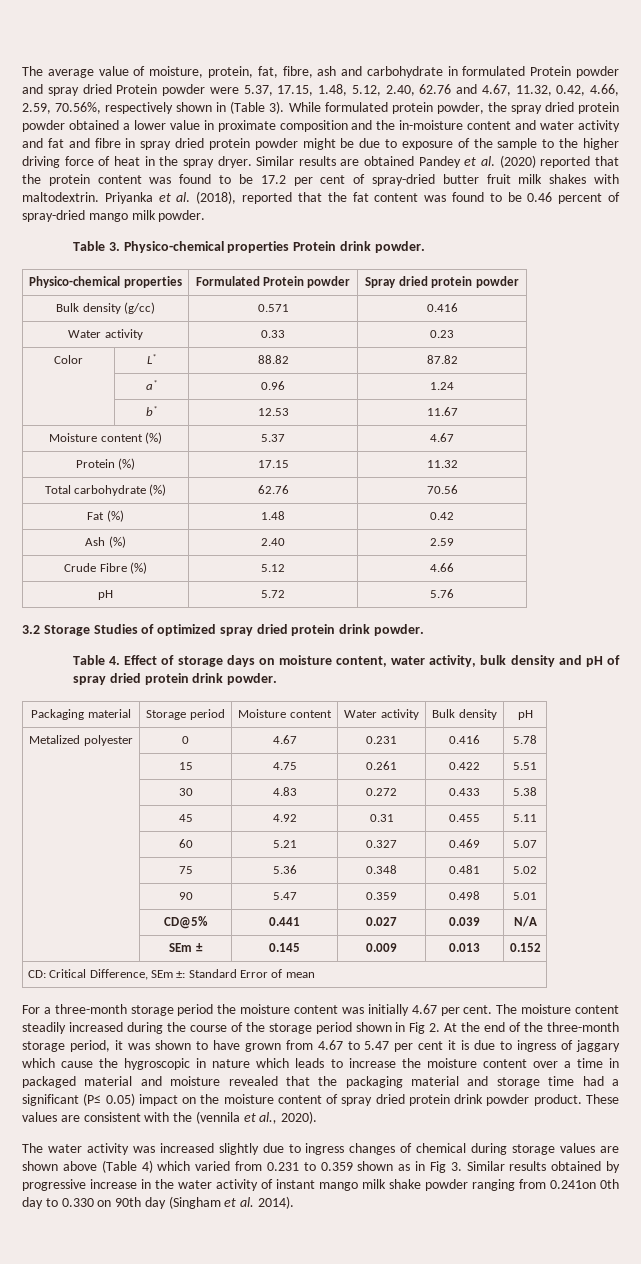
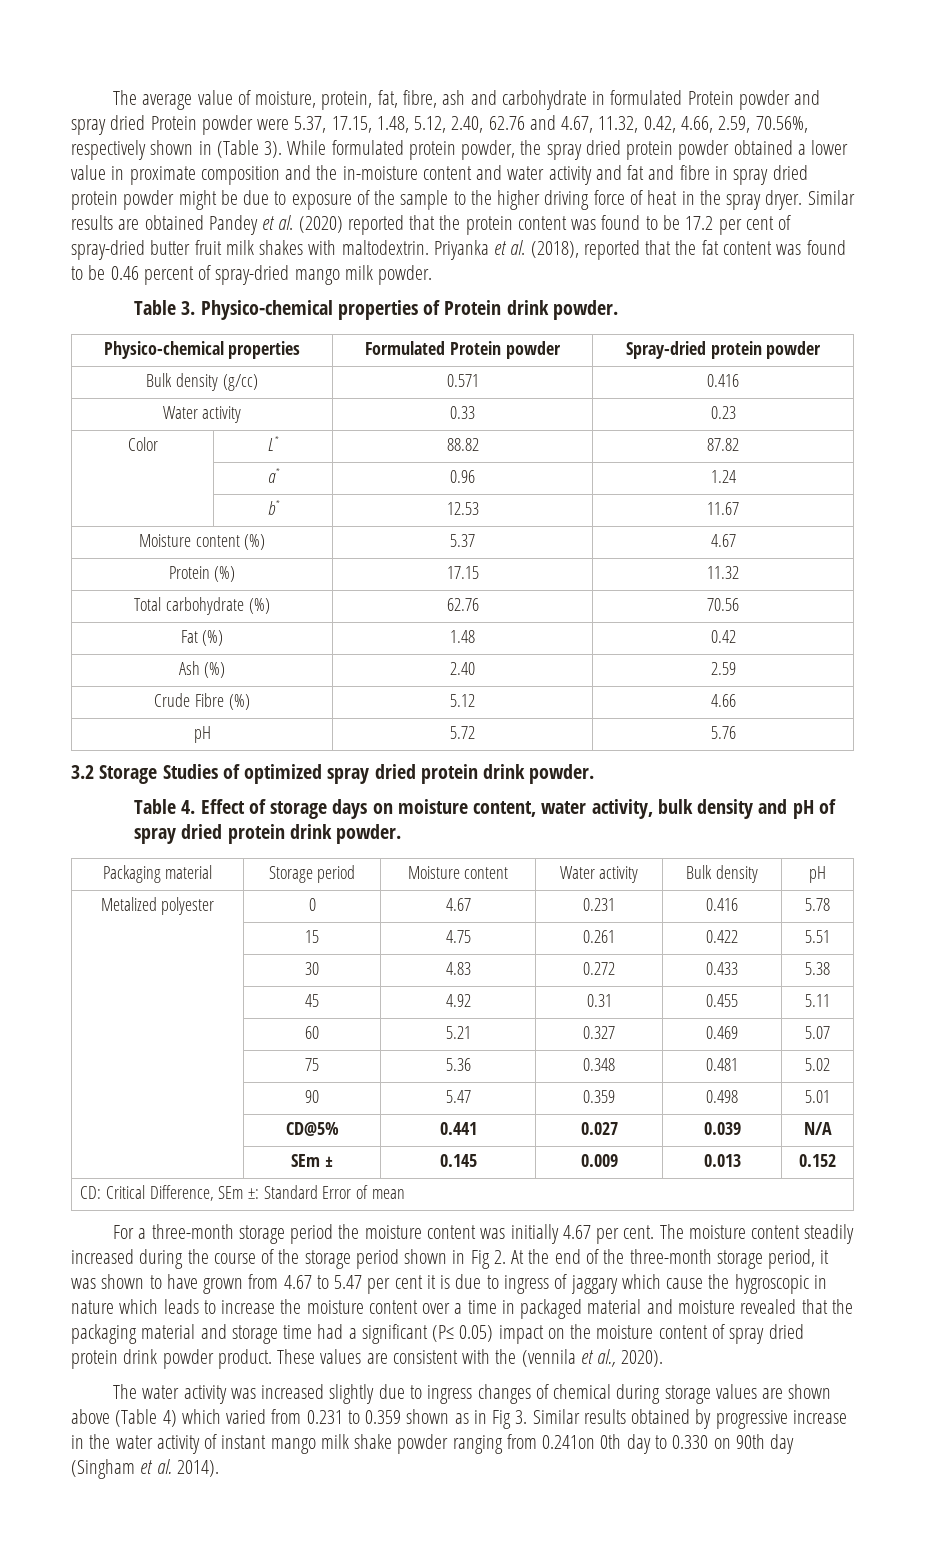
(290, 247) none -> [423,300,441,315] of
[365,276,428,288] Spray dried -> [625,341,706,359] Spray-dried

